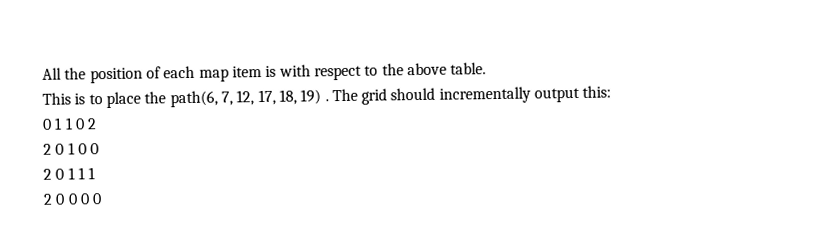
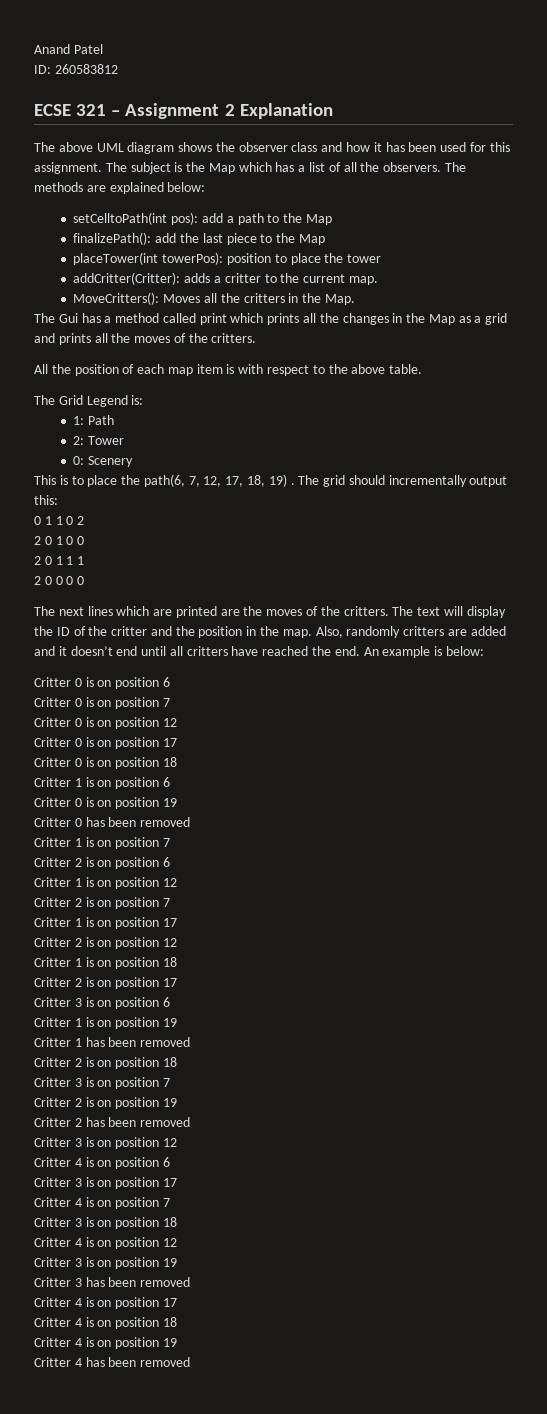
(42, 73) none -> [34,44,103,54] [34,64,118,74] [34,103,333,119] [34,142,510,154] [34,162,466,174] [34,182,206,194] [73,212,332,225] [73,232,325,245] [73,252,382,265] [73,272,378,285] [73,292,355,305] [34,313,508,325] [34,333,257,345] Anand Patel // ID: 260583812 // ECSE 321 – Assignment 2 Explanation // The above UML diagram shows the observer class and how it has been used for this assignment. The subject is the Map which has a list of all the observers. The methods are explained below: // setCelltoPath(int pos): add a path to the Map // finalizePath(): add the last piece to the Map // placeTower(int towerPos): position to place the tower // addCritter(Critter): adds a critter to the current map. // MoveCritters(): Moves all the critters in the Map. // The Gui has a method called print which prints all the changes in the Map as a grid and prints all the moves of the critters. //
(487, 68) none -> [34,395,144,407] [73,415,115,425] [73,436,125,445] [73,456,134,467] // The Grid Legend is: // 1: Path // 2: Tower // 0: Scenery
(103, 199) none -> [34,606,506,618] [34,626,506,638] [34,646,484,658] [34,677,170,689] [34,697,170,709] [34,717,177,729] [34,737,177,749] [34,757,177,769] [34,777,170,789] [34,797,177,809] [34,817,191,827] [34,837,170,849] [34,857,170,869] [34,877,177,889] [34,897,170,909] [34,917,177,929] [34,937,177,949] [34,957,177,969] [34,977,177,989] [34,997,170,1009] [34,1017,177,1029] [34,1037,191,1047] [34,1057,177,1069] [34,1077,170,1089] [34,1097,177,1109] [34,1117,191,1127] [34,1137,177,1149] [34,1157,170,1169] [34,1177,177,1189] [34,1197,170,1209] [34,1217,177,1229] [34,1237,177,1249] [34,1257,177,1269] [34,1277,191,1287] [34,1297,177,1309] [34,1317,177,1329] [34,1337,177,1349] [34,1357,191,1367] // The next lines which are printed are the moves of the critters. The text will display the ID of the critter and the position in the map. Also, randomly critters are added and it doesn’t end until all critters have reached the end. An example is below: // Critter 0 is on position 6 // Critter 0 is on position 7 // Critter 0 is on position 12 // Critter 0 is on position 17 // Critter 0 is on position 18 // Critter 1 is on position 6 // Critter 0 is on position 19 // Critter 0 has been removed // Critter 1 is on position 7 // Critter 2 is on position 6 // Critter 1 is on position 12 // Critter 2 is on position 7 // Critter 1 is on position 17 // Critter 2 is on position 12 // Critter 1 is on position 18 // Critter 2 is on position 17 // Critter 3 is on position 6 // Critter 1 is on position 19 // Critter 1 has been removed // Critter 2 is on position 18 // Critter 3 is on position 7 // Critter 2 is on position 19 // Critter 2 has been removed // Critter 3 is on position 12 // Critter 4 is on position 6 // Critter 3 is on position 17 // Critter 4 is on position 7 // Critter 3 is on position 18 // Critter 4 is on position 12 // Critter 3 is on position 19 // Critter 3 has been removed // Critter 4 is on position 17 // Critter 4 is on position 18 // Critter 4 is on position 19 // Critter 4 has been removed

